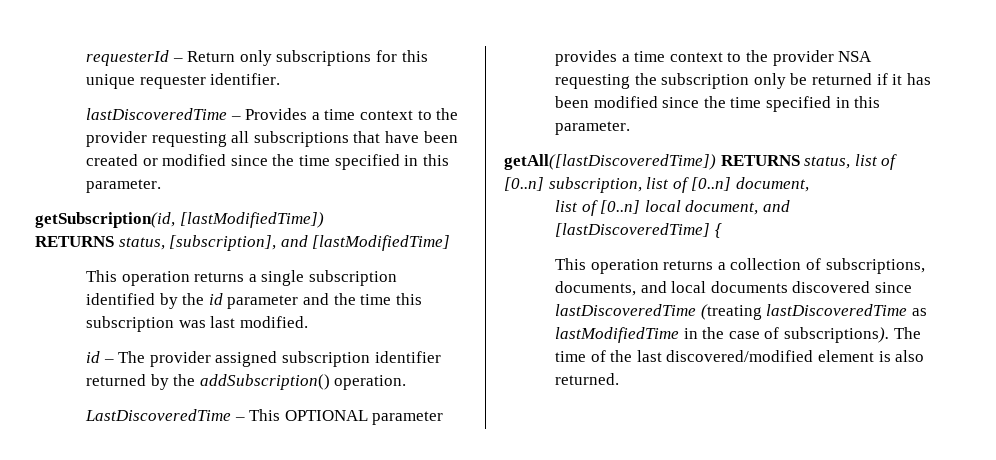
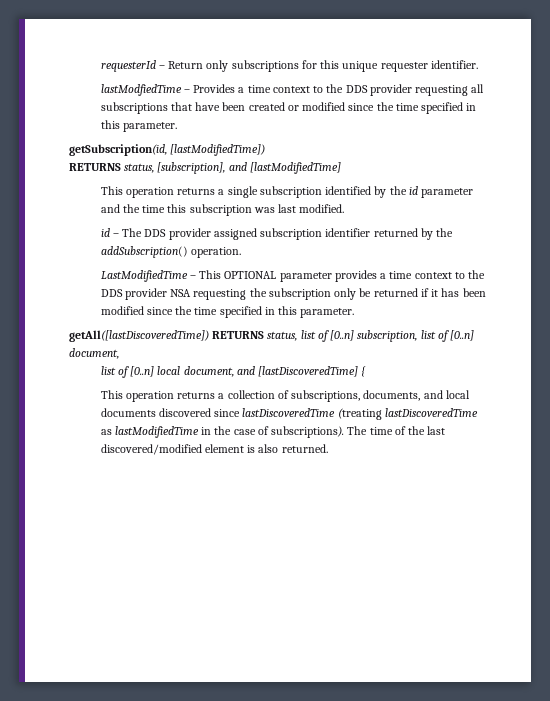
[86,108,228,120] lastDiscoveredTime -> [100,84,182,96] lastModfiedTime
(459, 114) none -> [345,85,368,93] DDS
(146, 357) none -> [144,229,167,237] DDS
[85,409,232,421] LastDiscoveredTime -> [100,270,188,282] LastModifiedTime
(768, 56) none -> [100,289,123,297] DDS

